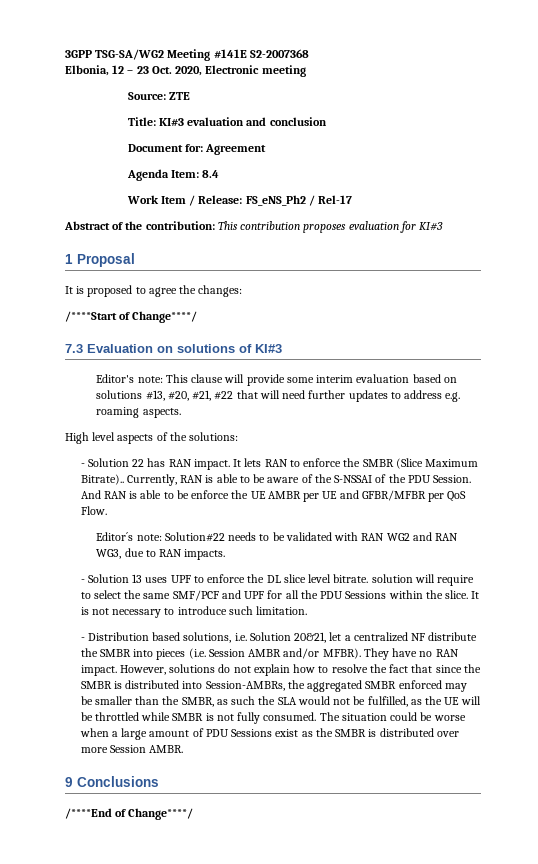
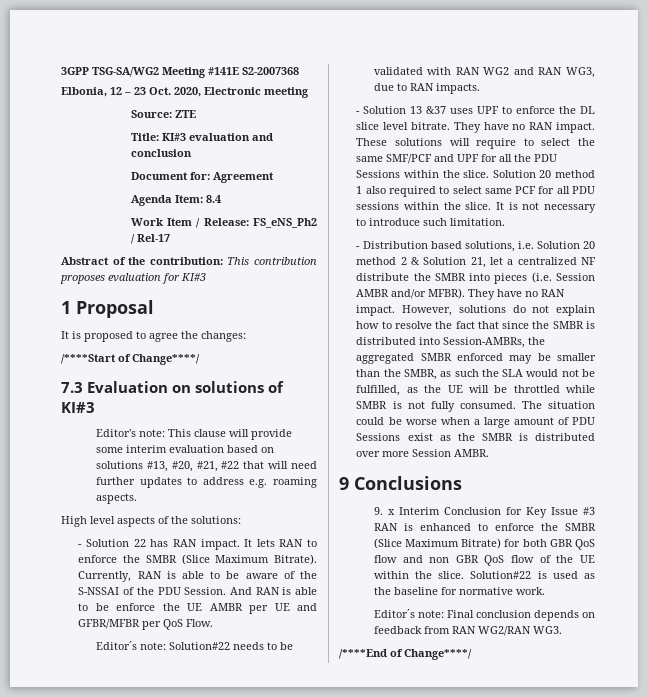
[80,474,124,485] Bitrate).. -> [274,554,317,565] Bitrate).
(143, 578) none -> [426,106,447,114] &37
[371,574,413,583] solution -> [453,122,595,133] [356,138,443,146] They have no RAN impact. These solutions
(469, 594) none -> [492,170,595,178] [356,186,595,197] [356,202,492,210] Solution 20 method 1 also required to select same PCF for all PDU sessions within the slice.
[294,632,327,643] 20&21, -> [583,241,595,249] [356,257,486,268] 20 method 2 & Solution 21,
(159, 781) none -> [373,507,595,518] [373,523,596,531] [373,538,595,550] [373,555,595,566] [373,571,595,579] [373,587,545,595] [373,609,595,621] [373,626,562,636] // 9. x Interim Conclusion for Key Issue #3 RAN is enhanced to enforce the SMBR (Slice Maximum Bitrate) for both GBR QoS flow and non GBR QoS flow of the UE within the slice. Solution#22 is used as the baseline for normative work. // Editor´s note: Final conclusion depends on feedback from RAN WG2/RAN WG3.

